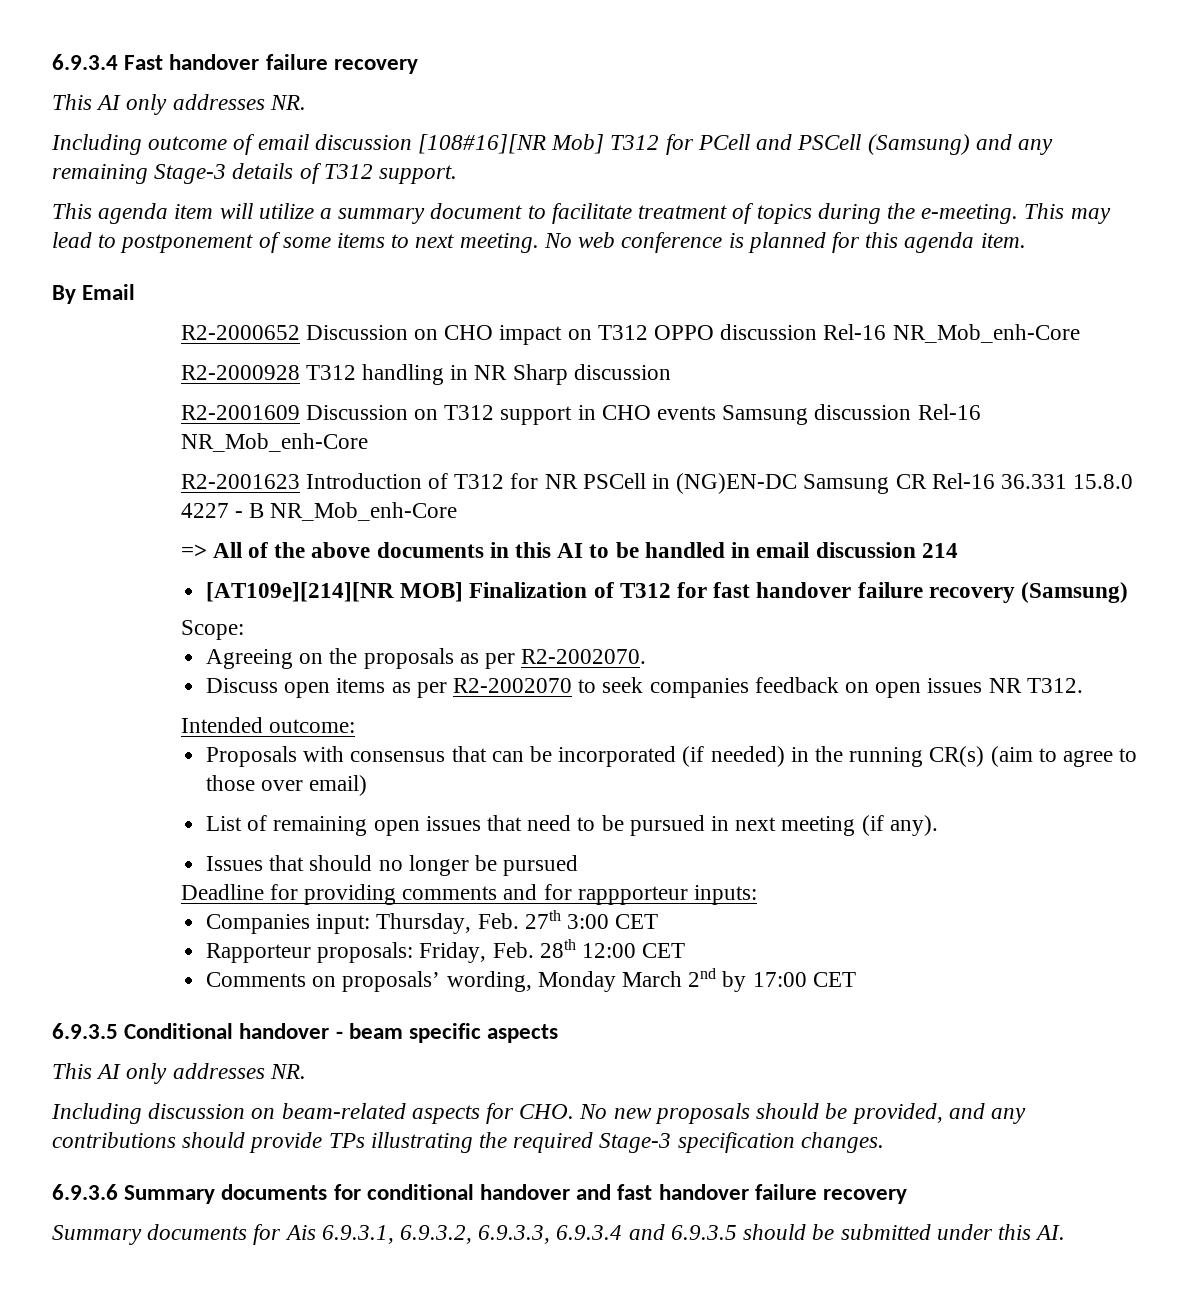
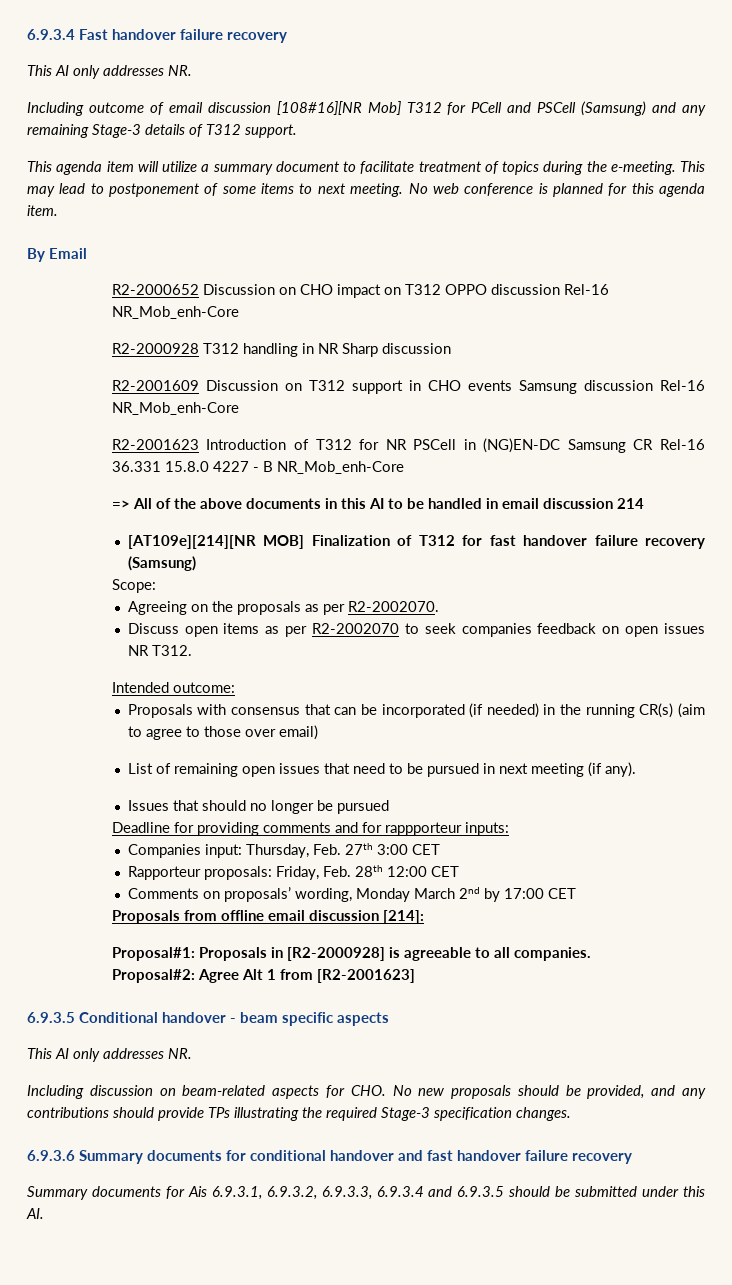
(856, 979) none -> [111,910,424,924] [111,947,591,961] [111,969,415,983] // Proposals from offline email discussion [214]: // Proposal#1: Proposals in [R2-2000928] is agreeable to all companies. // Proposal#2: Agree Alt 1 from [R2-2001623]

